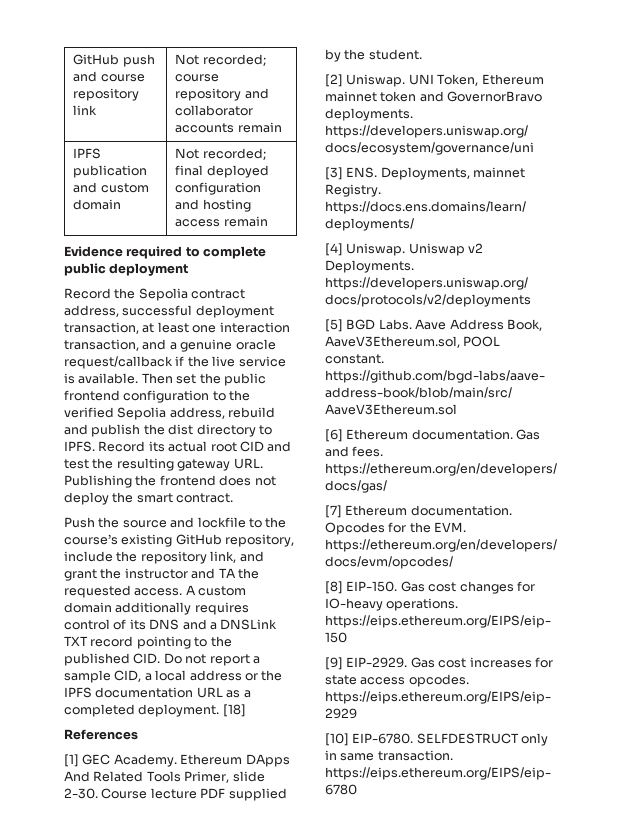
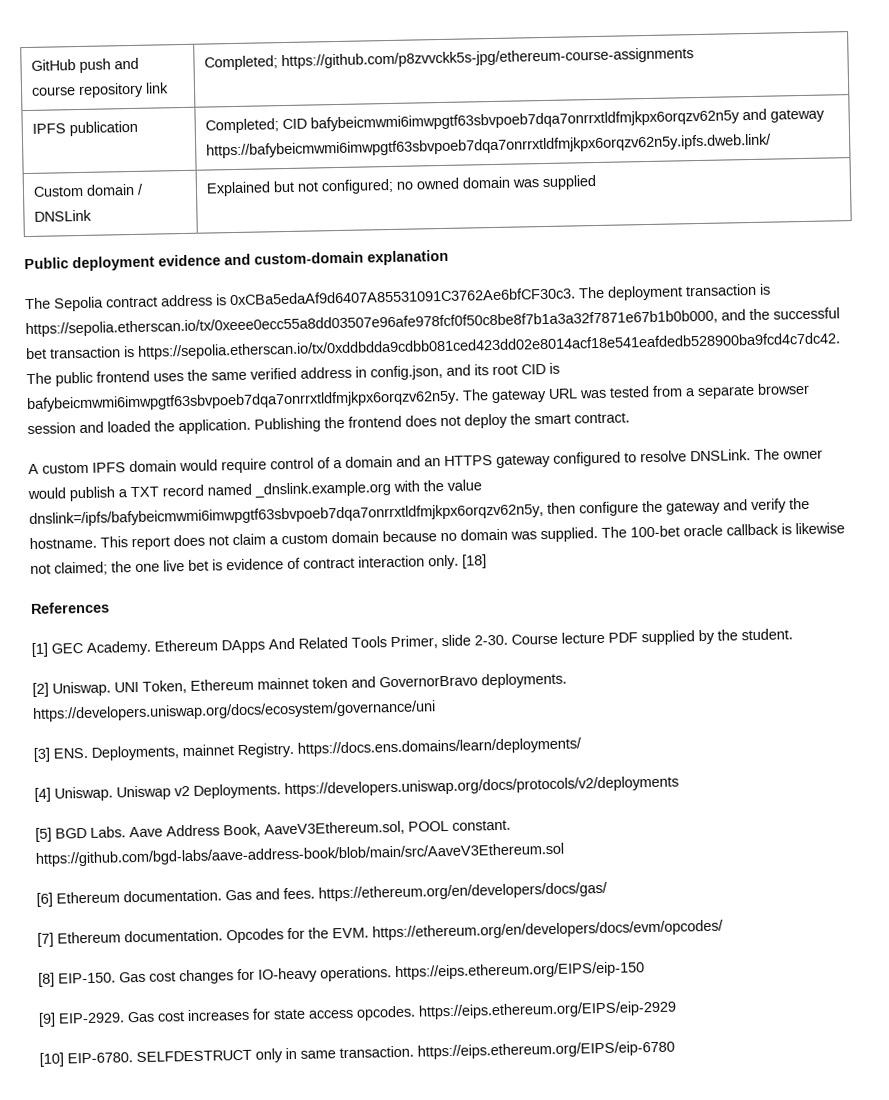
[175,54,266,66] [175,74,220,82] [175,88,269,101] [175,105,254,116] [175,122,282,133] [73,148,102,159] [73,165,148,178] [73,182,149,193] [73,199,122,210] [175,148,266,160] [175,165,269,178] [175,182,262,195] [175,199,251,212] [175,216,268,227] [64,246,267,259] [64,263,189,276] [64,288,246,301] [64,305,274,318] [64,322,290,334] [64,339,276,352] [64,356,286,369] [64,373,266,386] [64,390,251,403] [64,407,276,420] [64,424,272,437] [64,441,292,452] [64,458,263,471] Not recorded; course repository and collaborator accounts remain // IPFS publication and custom domain | Not recorded; final deployed configuration and hosting access remain // Evidence required to complete public deployment // Record the Sepolia contract address, successful deployment transaction, at least one interaction transaction, and a genuine oracle request/callback if the live service is available. Then set the public frontend configuration to the verified Sepolia address, rebuild and publish the dist directory to IPFS. Record its actual root CID and test the resulting gateway URL. -> [204,47,695,71] [32,120,139,137] [205,108,826,134] [206,133,773,159] [33,183,145,197] [34,209,93,222] [206,174,598,197] [24,249,449,272] [25,283,771,312] [25,307,840,338] [26,332,841,360] [26,362,560,387] [26,382,810,413] [27,418,251,435] Completed; https://github.com/p8zvvckk5s-jpg/ethereum-course-assignments // IPFS publication | Completed; CID bafybeicmwmi6imwpgtf63sbvpoeb7dqa7onrrxtldfmjkpx6orqzv62n5y and gateway https://bafybeicmwmi6imwpgtf63sbvpoeb7dqa7onrrxtldfmjkpx6orqzv62n5y.ipfs.dweb.link/ // Custom domain / DNSLink | Explained but not configured; no owned domain was supplied // Public deployment evidence and custom-domain explanation // The Sepolia contract address is 0xCBa5edaAf9d6407A85531091C3762Ae6bfCF30c3. The deployment transaction is https://sepolia.etherscan.io/tx/0xeee0ecc55a8dd03507e96afe978fcf0f50c8be8f7b1a3a32f7871e67b1b0b000, and the successful bet transaction is https://sepolia.etherscan.io/tx/0xddbdda9cdbb081ced423dd02e8014acf18e541eafdedb528900ba9fcd4c7dc42. The public frontend uses the same verified address in config.json, and its root CID is bafybeicmwmi6imwpgtf63sbvpoeb7dqa7onrrxtldfmjkpx6orqzv62n5y. The gateway URL was tested from a separate browser session and loaded the application.
[64,517,287,528] [64,534,295,547] [64,551,264,564] [64,568,259,581] [64,585,247,598] [64,602,249,615] [64,619,278,630] [64,636,232,649] [64,653,260,666] [64,670,283,683] [64,687,251,698] [64,704,220,717] Push the source and lockfile to the course’s existing GitHub repository, include the repository link, and grant the instructor and TA the requested access. A custom domain additionally requires control of its DNS and a DNSLink TXT record pointing to the published CID. Do not report a sample CID, a local address or the IPFS documentation URL as a completed deployment. -> [28,448,823,475] [27,479,482,502] [29,497,810,528] [29,522,845,551] [30,554,459,576] A custom IPFS domain would require control of a domain and an HTTPS gateway configured to resolve DNSLink. The owner would publish a TXT record named _dnslink.example.org with the value dnslink=/ipfs/bafybeicmwmi6imwpgtf63sbvpoeb7dqa7onrrxtldfmjkpx6orqzv62n5y, then configure the gateway and verify the hostname. This report does not claim a custom domain because no domain was supplied. The 100-bet oracle callback is likewise not claimed; the one live bet is evidence of contract interaction only.

